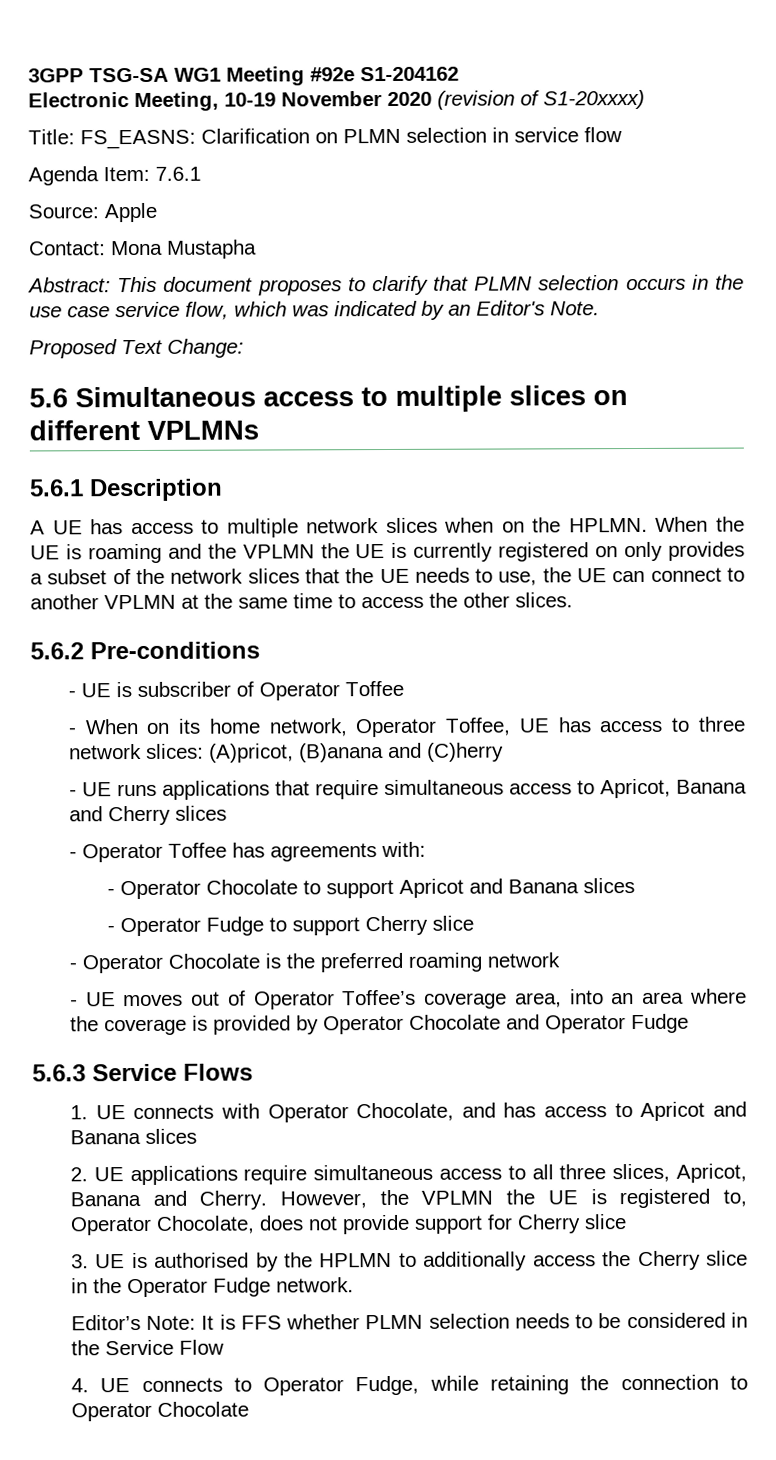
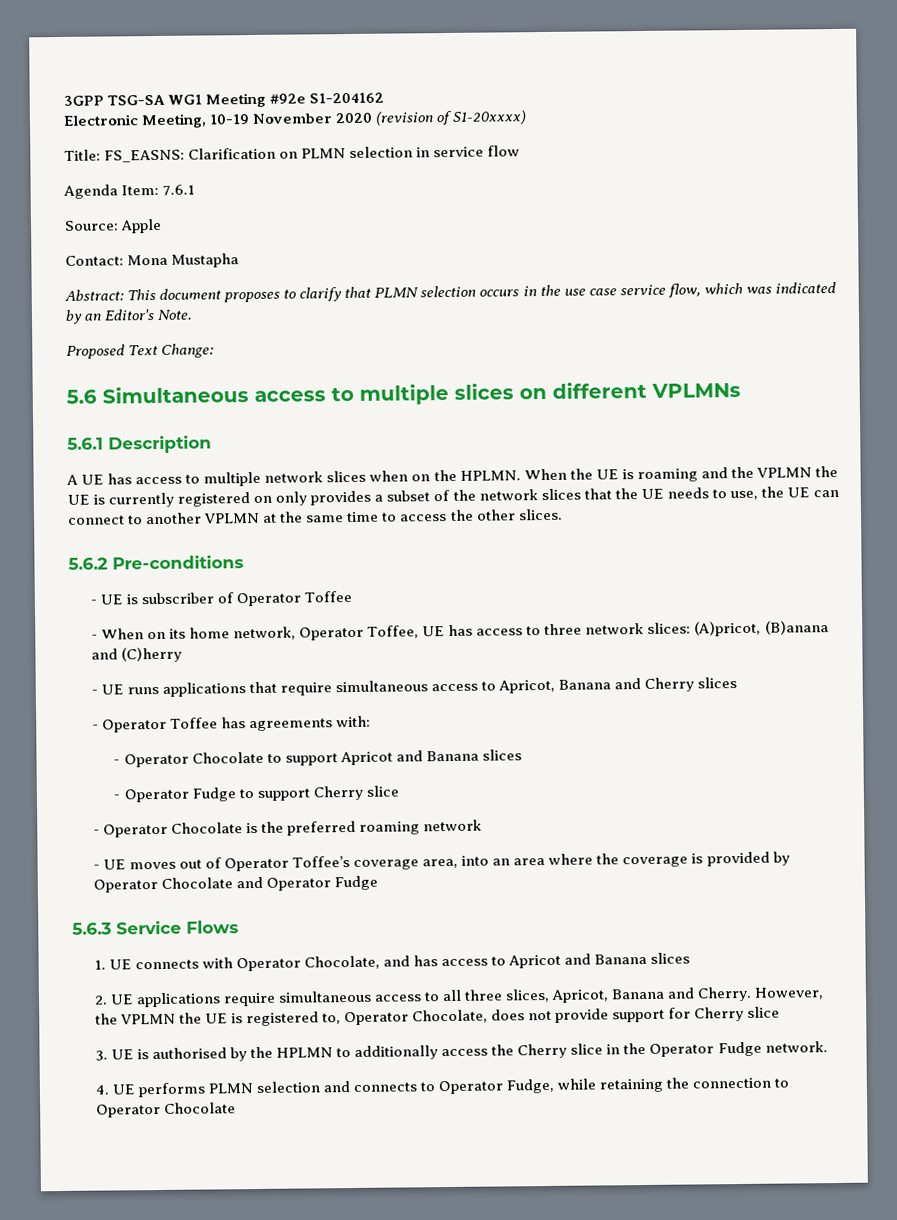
[70,1312,748,1331] [70,1339,224,1356] [70,1378,131,1393] Editor’s Note: It is FFS whether PLMN selection needs to be considered in the Service Flow // 4. UE -> [94,1081,350,1098] 4. UE performs PLMN selection and

